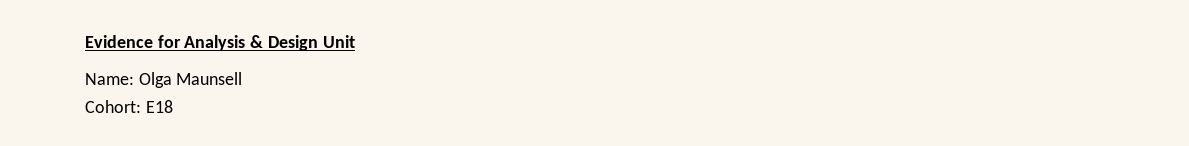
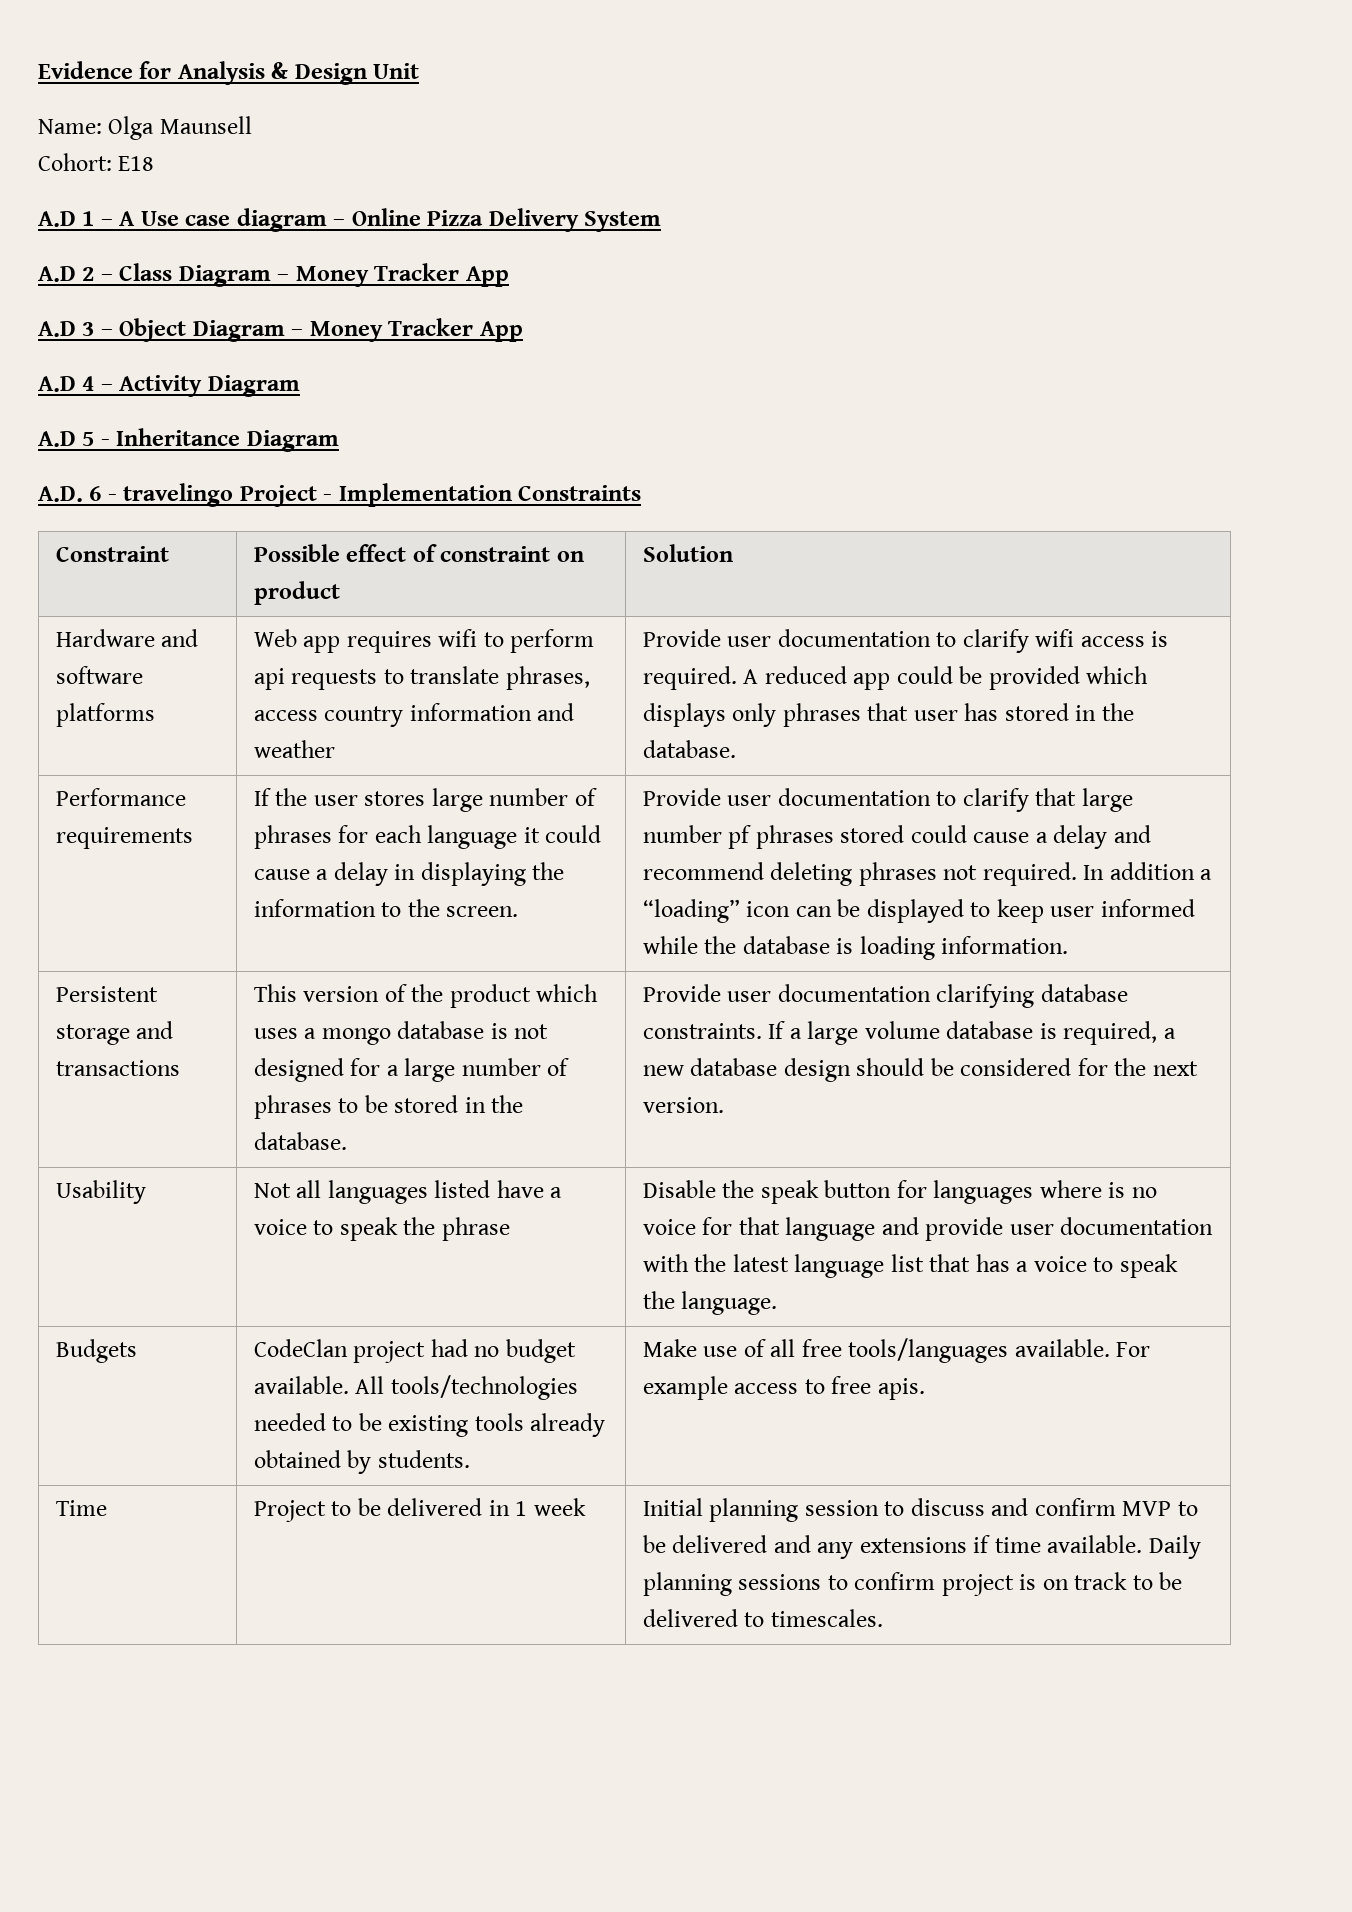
(173, 106) none -> [38,208,662,232] [38,263,509,287] [38,318,523,342] [38,375,300,397] [38,428,339,452] [38,483,642,507] [55,546,169,562] [253,544,584,562] [253,581,340,605] [642,544,733,562] [55,629,199,647] [55,666,143,684] [55,703,155,727] [253,629,595,653] [253,666,590,690] [253,703,575,727] [253,740,335,758] [642,629,1169,653] [642,666,1149,690] [642,703,1134,727] [642,740,736,758] [55,788,186,806] [55,827,193,849] [253,788,597,812] [253,825,602,849] [253,862,565,886] [253,899,519,917] [642,788,1133,812] [642,825,1151,849] [642,862,1213,886] [642,899,1195,923] [642,936,1069,960] [55,986,158,1002] [55,1021,174,1045] [55,1060,180,1076] [253,984,599,1008] [253,1021,549,1045] [253,1058,570,1082] [253,1095,524,1119] [253,1132,347,1150] [642,984,1128,1008] [642,1021,1176,1045] [642,1058,1198,1082] [642,1097,724,1113] [55,1180,146,1204] [253,1180,563,1204] [253,1217,510,1241] [642,1180,1157,1204] [642,1217,1214,1241] [642,1254,1178,1278] [642,1291,778,1315] [55,1339,137,1363] [253,1339,576,1363] [253,1375,578,1400] [253,1413,606,1437] [253,1450,470,1474] [642,1338,1151,1363] [642,1376,925,1400] [55,1500,107,1516] [253,1498,586,1522] [642,1498,1198,1522] [642,1535,1201,1559] [642,1572,1183,1596] [642,1609,883,1627] // A.D 1 – A Use case diagram – Online Pizza Delivery System // A.D 2 – Class Diagram – Money Tracker App // A.D 3 – Object Diagram – Money Tracker App // A.D 4 – Activity Diagram // A.D 5 - Inheritance Diagram // A.D. 6 - travelingo Project - Implementation Constraints // Constraint | Possible effect of constraint on product | Solution // Hardware and software platforms | Web app requires wifi to perform api requests to translate phrases, access country information and weather | Provide user documentation to clarify wifi access is required. A reduced app could be provided which displays only phrases that user has stored in the database. // Performance requirements | If the user stores large number of phrases for each language it could cause a delay in displaying the information to the screen. | Provide user documentation to clarify that large number pf phrases stored could cause a delay and recommend deleting phrases not required. In addition a “loading” icon can be displayed to keep user informed while the database is loading information. // Persistent storage and transactions | This version of the product which uses a mongo database is not designed for a large number of phrases to be stored in the database. | Provide user documentation clarifying database constraints. If a large volume database is required, a new database design should be considered for the next version. // Usability | Not all languages listed have a voice to speak the phrase | Disable the speak button for languages where is no voice for that language and provide user documentation with the latest language list that has a voice to speak the language. // Budgets | CodeClan project had no budget available. All tools/technologies needed to be existing tools already obtained by students. | Make use of all free tools/languages available. For example access to free apis. // Time | Project to be delivered in 1 week | Initial planning session to discuss and confirm MVP to be delivered and any extensions if time available. Daily planning sessions to confirm project is on track to be delivered to timescales.

